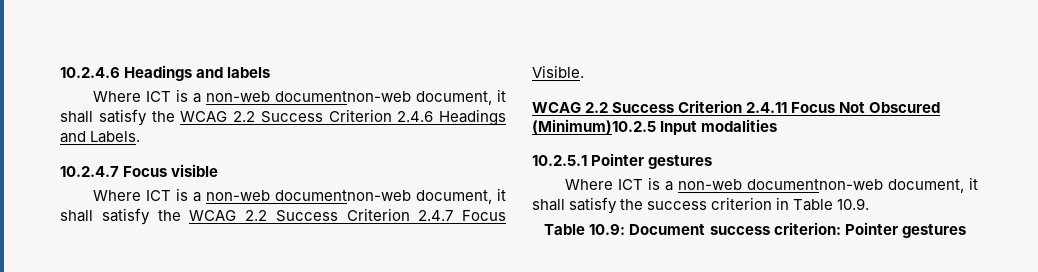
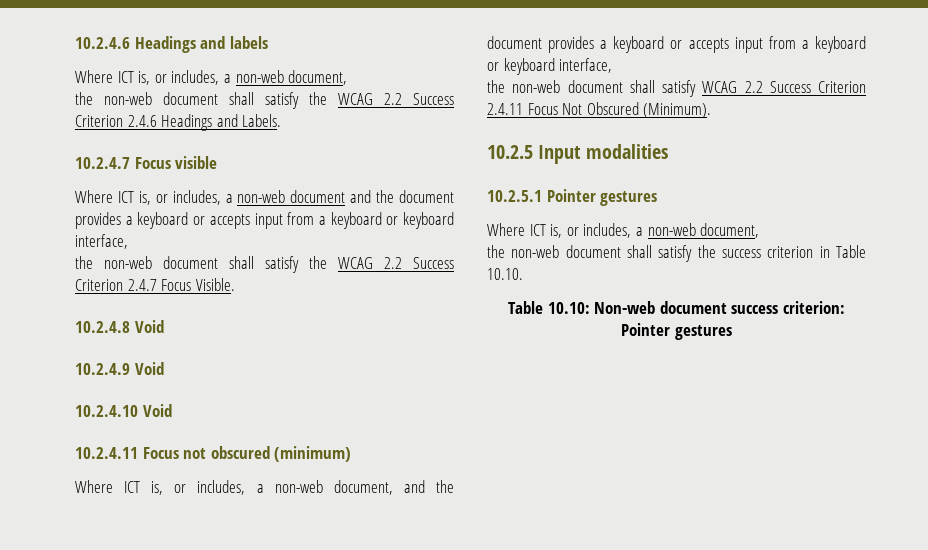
[175,89,506,105] is a non-web documentnon-web document, it -> [138,70,348,85] [75,92,218,105] is, or includes, a non-web document, // the non-web document
[175,188,506,204] is a non-web documentnon-web document, it -> [138,190,454,205] [75,212,454,229] [75,234,128,249] [75,256,218,269] is, or includes, a non-web document and the document provides a keyboard or accepts input from a keyboard or keyboard interface, // the non-web document
(584, 71) none -> [75,320,164,333] [75,362,164,375] [75,404,172,417] [75,446,352,462] [75,480,454,495] [487,36,866,53] [487,58,613,75] [487,80,696,97] 10.2.4.8 Void // 10.2.4.9 Void // 10.2.4.10 Void // 10.2.4.11 Focus not obscured (minimum) // Where ICT is, or includes, a non-web document, and the document provides a keyboard or accepts input from a keyboard or keyboard interface, // the non-web document shall satisfy
[532,119,656,134] (Minimum)10.2.5 -> [643,103,712,118] [487,145,533,159] (Minimum). // 10.2.5
[647,177,978,193] is a non-web documentnon-web document, it -> [550,223,760,238] [487,245,621,258] is, or includes, a non-web document, // the non-web document
[837,198,870,210] [544,224,706,235] 10.9. // Table 10.9: Document -> [487,268,523,280] [508,301,727,314] 10.10. // Table 10.10: Non-web document

